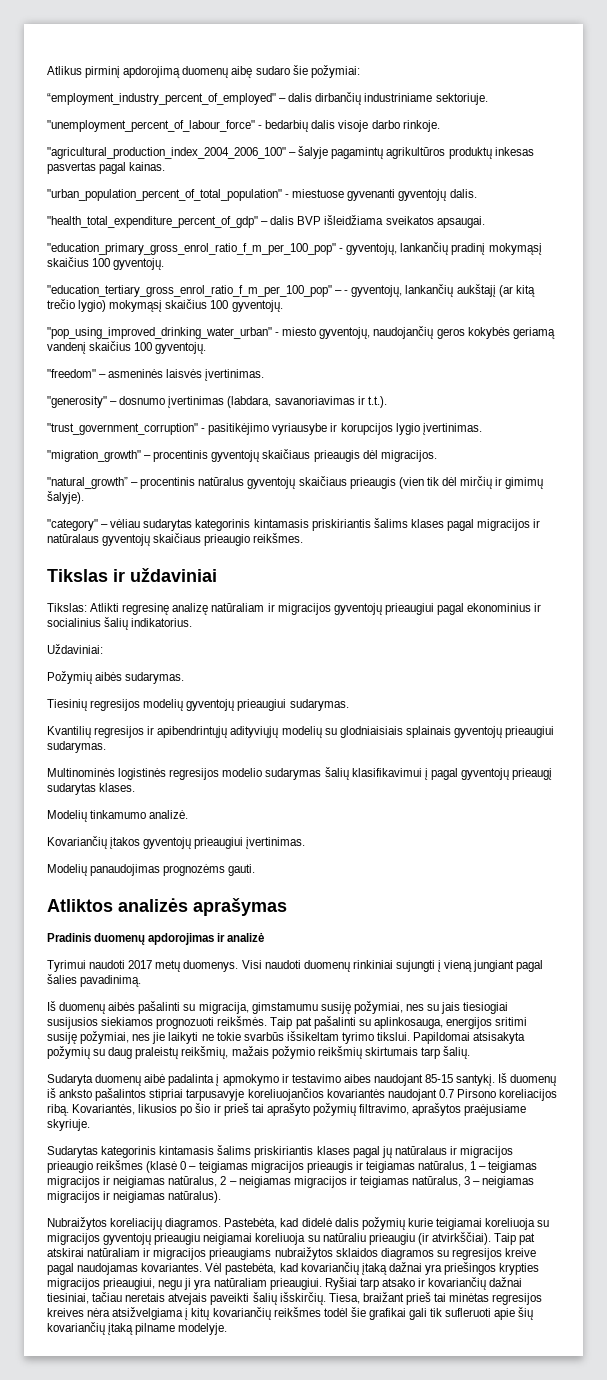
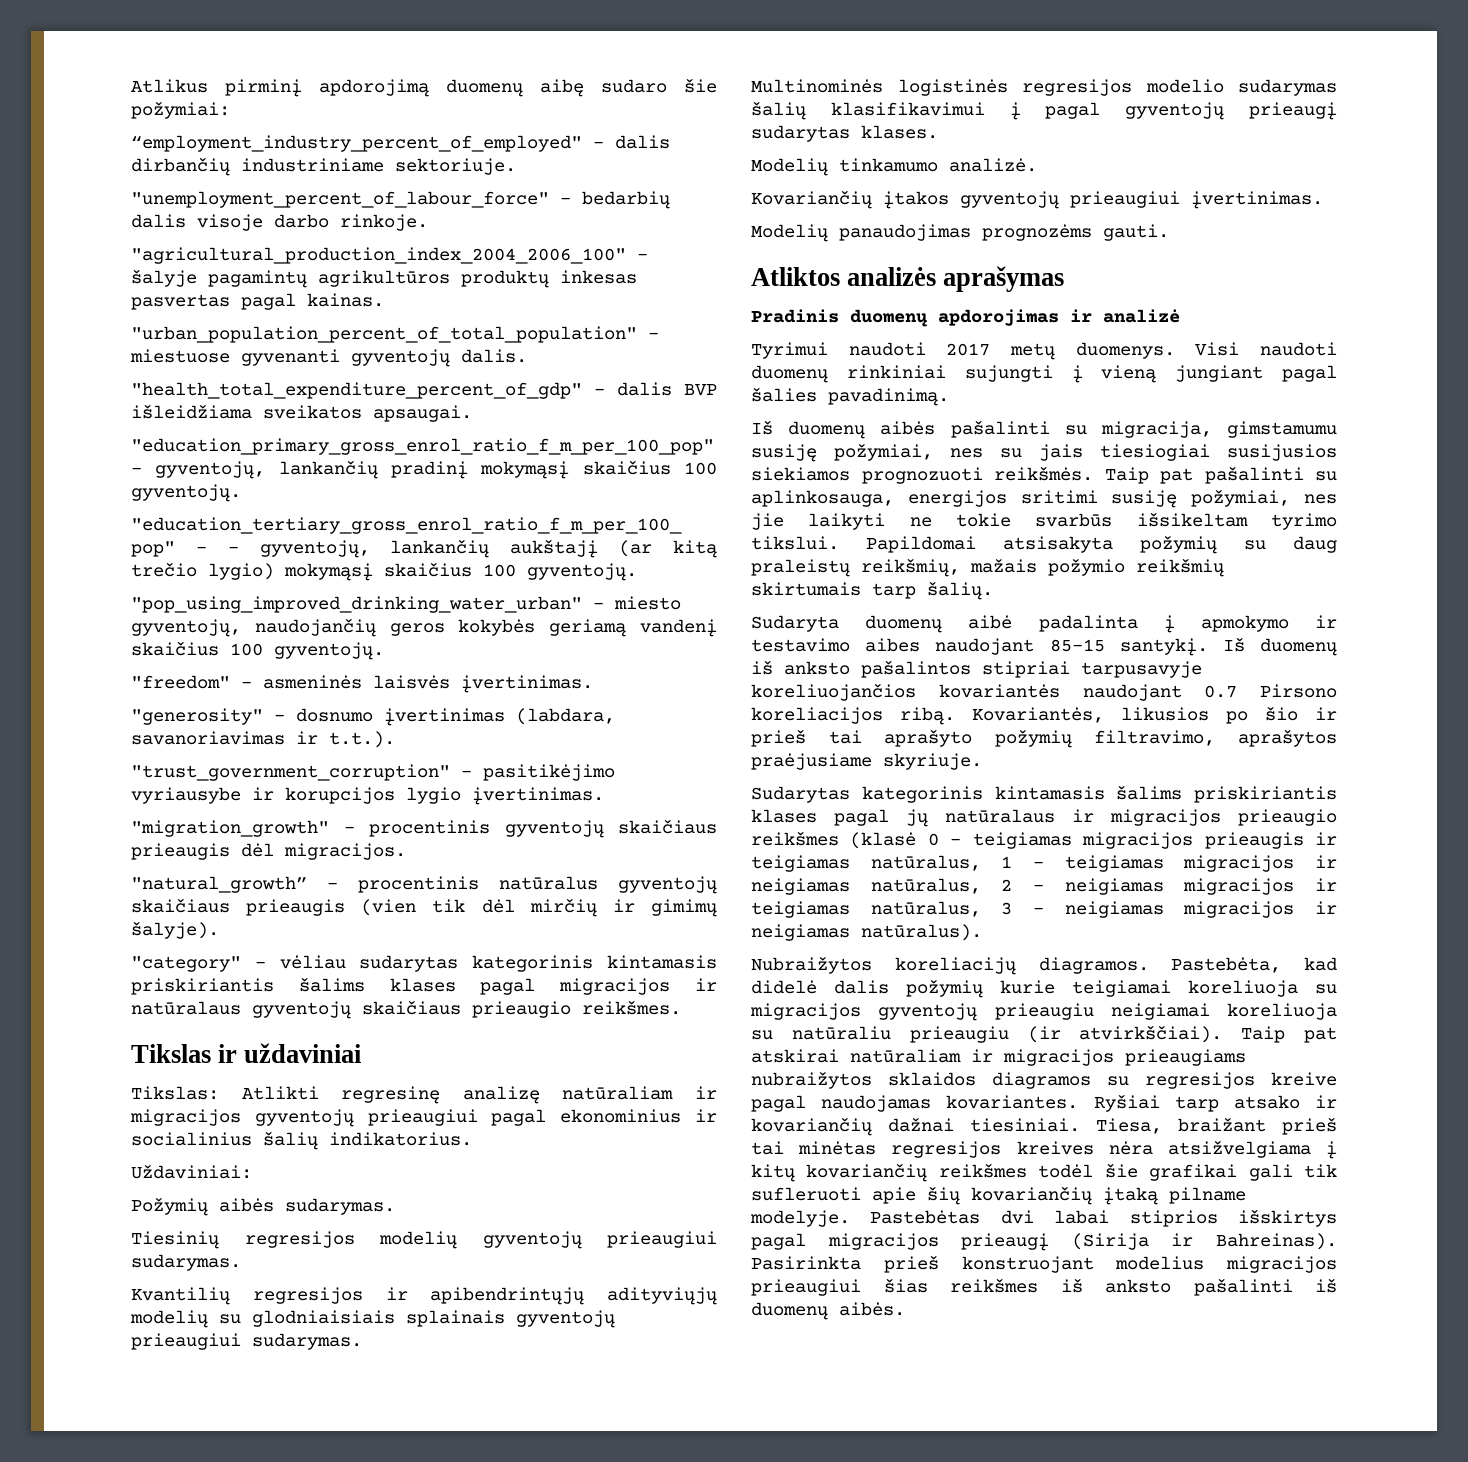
[205,1262,540,1275] [47,1278,322,1290] Vėl pastebėta, kad kovariančių įtaką dažnai yra priešingos krypties migracijos prieaugiui, negu ji yra natūraliam prieaugiui. -> (1079, 1102) none
[47,1292,326,1305] tiesiniai, tačiau neretais atvejais paveikti šalių išskirčių. -> [970,1118,1080,1132] tiesiniai.
(228, 1329) none -> [870,1209,1337,1227] [751,1233,1337,1251] [751,1255,1337,1273] [751,1278,1337,1296] [751,1302,905,1320] Pastebėtas dvi labai stiprios išskirtys pagal migracijos prieaugį (Sirija ir Bahreinas). Pasirinkta prieš konstruojant modelius migracijos prieaugiui šias reikšmes iš anksto pašalinti iš duomenų aibės.

